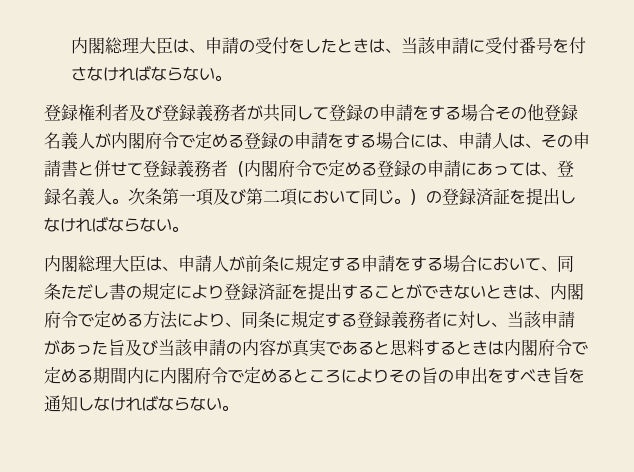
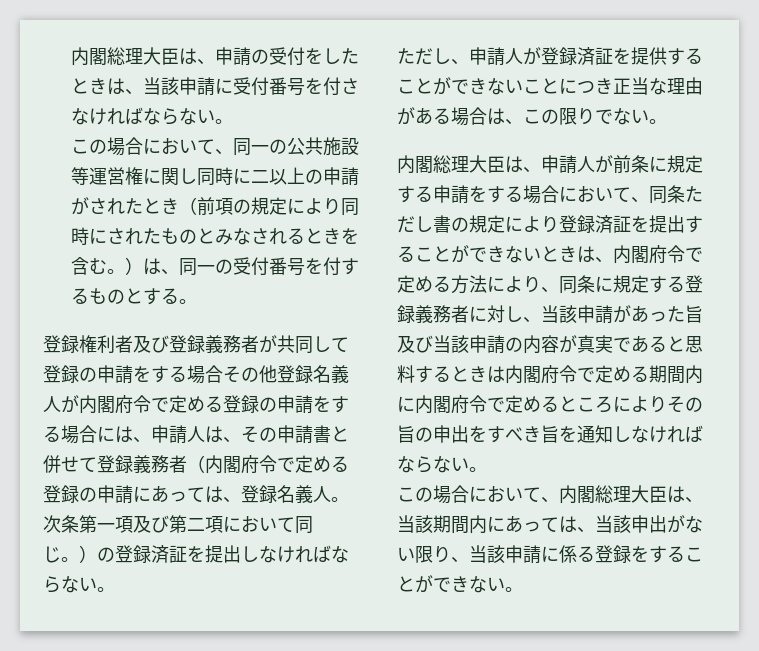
(232, 78) none -> [70,137,359,156] [70,167,359,186] [70,197,359,216] [70,227,359,245] [70,257,359,276] [70,288,197,305] // この場合において、同一の公共施設等運営権に関し同時に二以上の申請がされたとき（前項の規定により同時にされたものとみなされるときを含む。）は、同一の受付番号を付するものとする。
(188, 229) none -> [397,47,703,66] [397,77,703,95] [397,107,667,126] // ただし、申請人が登録済証を提供することができないことにつき正当な理由がある場合は、この限りでない。
(238, 408) none -> [397,485,703,504] [397,515,703,534] [397,545,703,564] [397,575,523,593] // この場合において、内閣総理大臣は、当該期間内にあっては、当該申出がない限り、当該申請に係る登録をすることができない。

